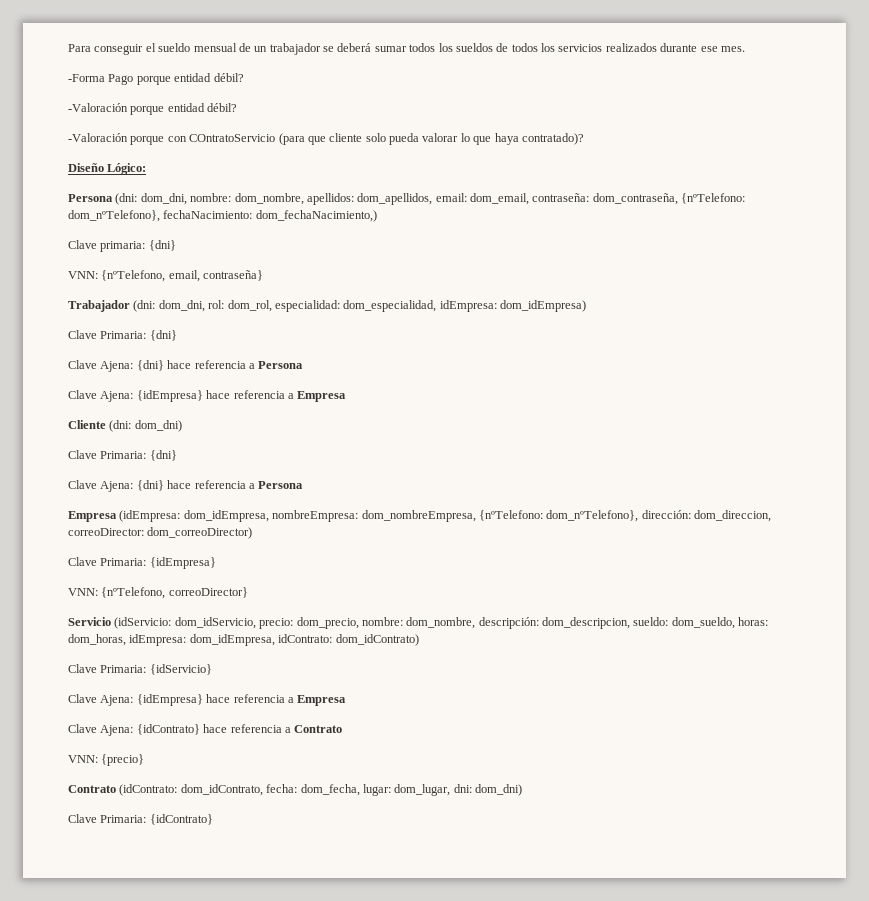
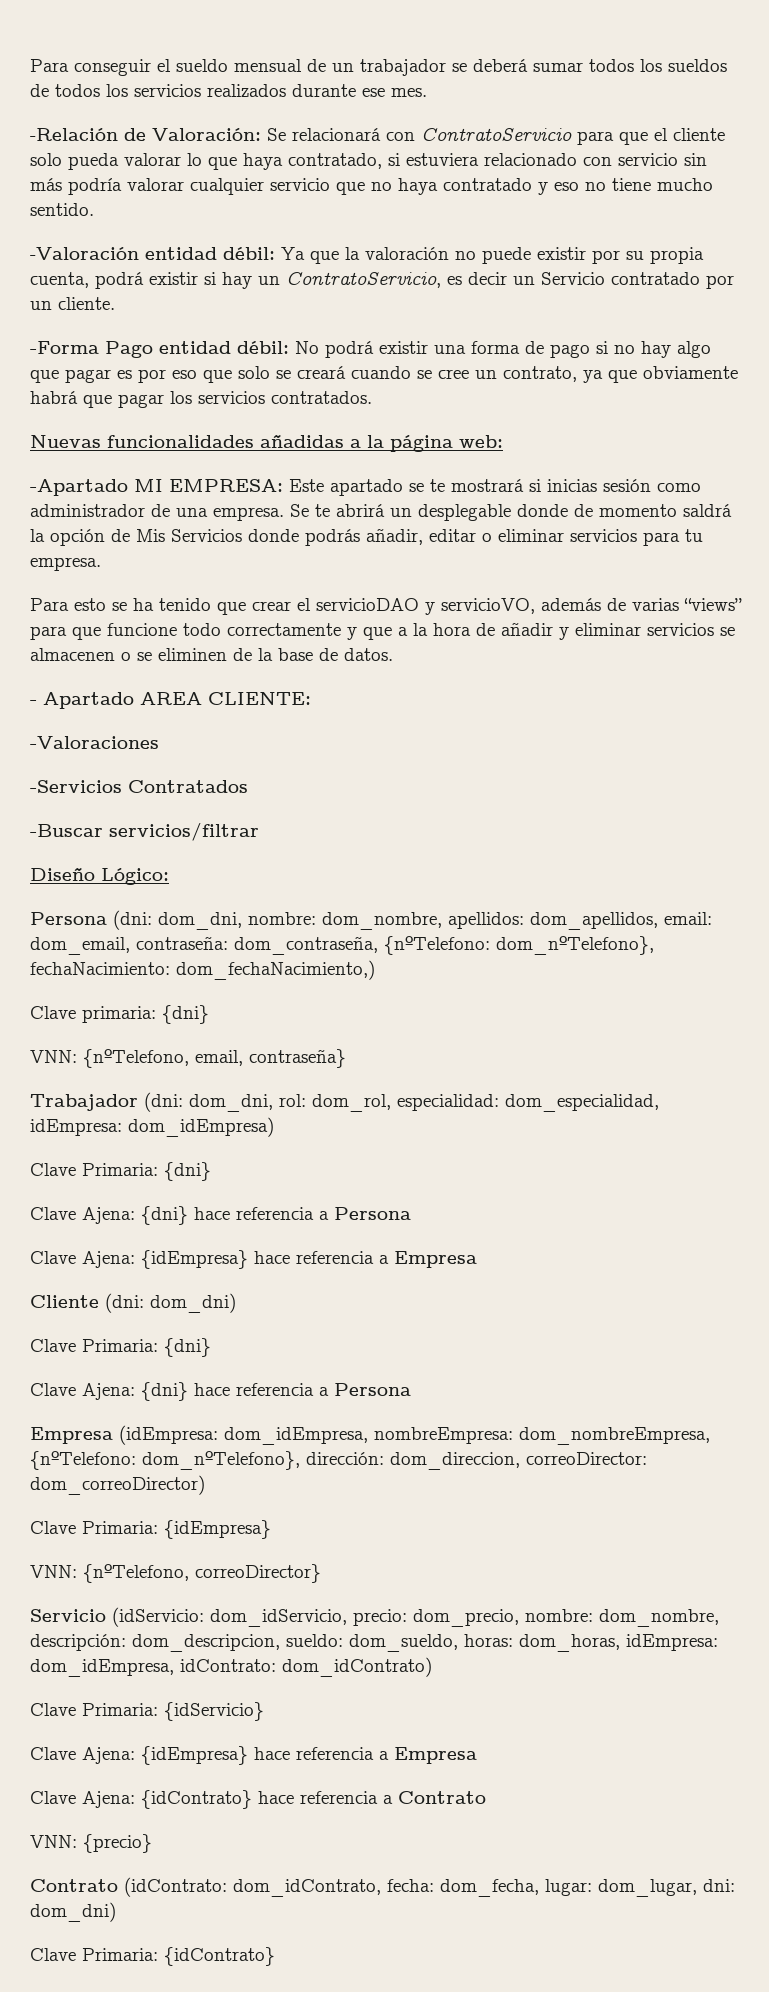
[68,73,244,85] [68,103,238,115] [68,133,326,145] -Forma Pago porque entidad débil? // -Valoración porque entidad débil? // -Valoración porque con COntratoServicio (para que -> [30,128,668,145] -Relación de Valoración: Se relacionará con ContratoServicio para que el
[521,133,584,145] contratado)? -> [288,153,707,169] [30,178,713,195] [30,203,94,216] [30,247,704,264] [30,272,734,289] [30,297,115,310] [30,341,711,358] [30,366,738,383] [30,391,372,408] [30,434,503,452] [30,479,701,496] [30,504,732,521] [30,528,703,546] [30,557,101,571] [30,598,742,615] [30,622,735,640] [30,648,393,661] [30,692,311,709] [30,736,159,749] [30,780,248,793] [30,822,259,841] contratado, si estuviera relacionado con servicio sin más podría valorar cualquier servicio que no haya contratado y eso no tiene mucho sentido. // -Valoración entidad débil: Ya que la valoración no puede existir por su propia cuenta, podrá existir si hay un ContratoServicio, es decir un Servicio contratado por un cliente. // -Forma Pago entidad débil: No podrá existir una forma de pago si no hay algo que pagar es por eso que solo se creará cuando se cree un contrato, ya que obviamente habrá que pagar los servicios contratados. // Nuevas funcionalidades añadidas a la página web: // -Apartado MI EMPRESA: Este apartado se te mostrará si inicias sesión como administrador de una empresa. Se te abrirá un desplegable donde de momento saldrá la opción de Mis Servicios donde podrás añadir, editar o eliminar servicios para tu empresa. // Para esto se ha tenido que crear el servicioDAO y servicioVO, además de varias “views” para que funcione todo correctamente y que a la hora de añadir y eliminar servicios se almacenen o se eliminen de la base de datos. // - Apartado AREA CLIENTE: // -Valoraciones // -Servicios Contratados // -Buscar servicios/filtrar

